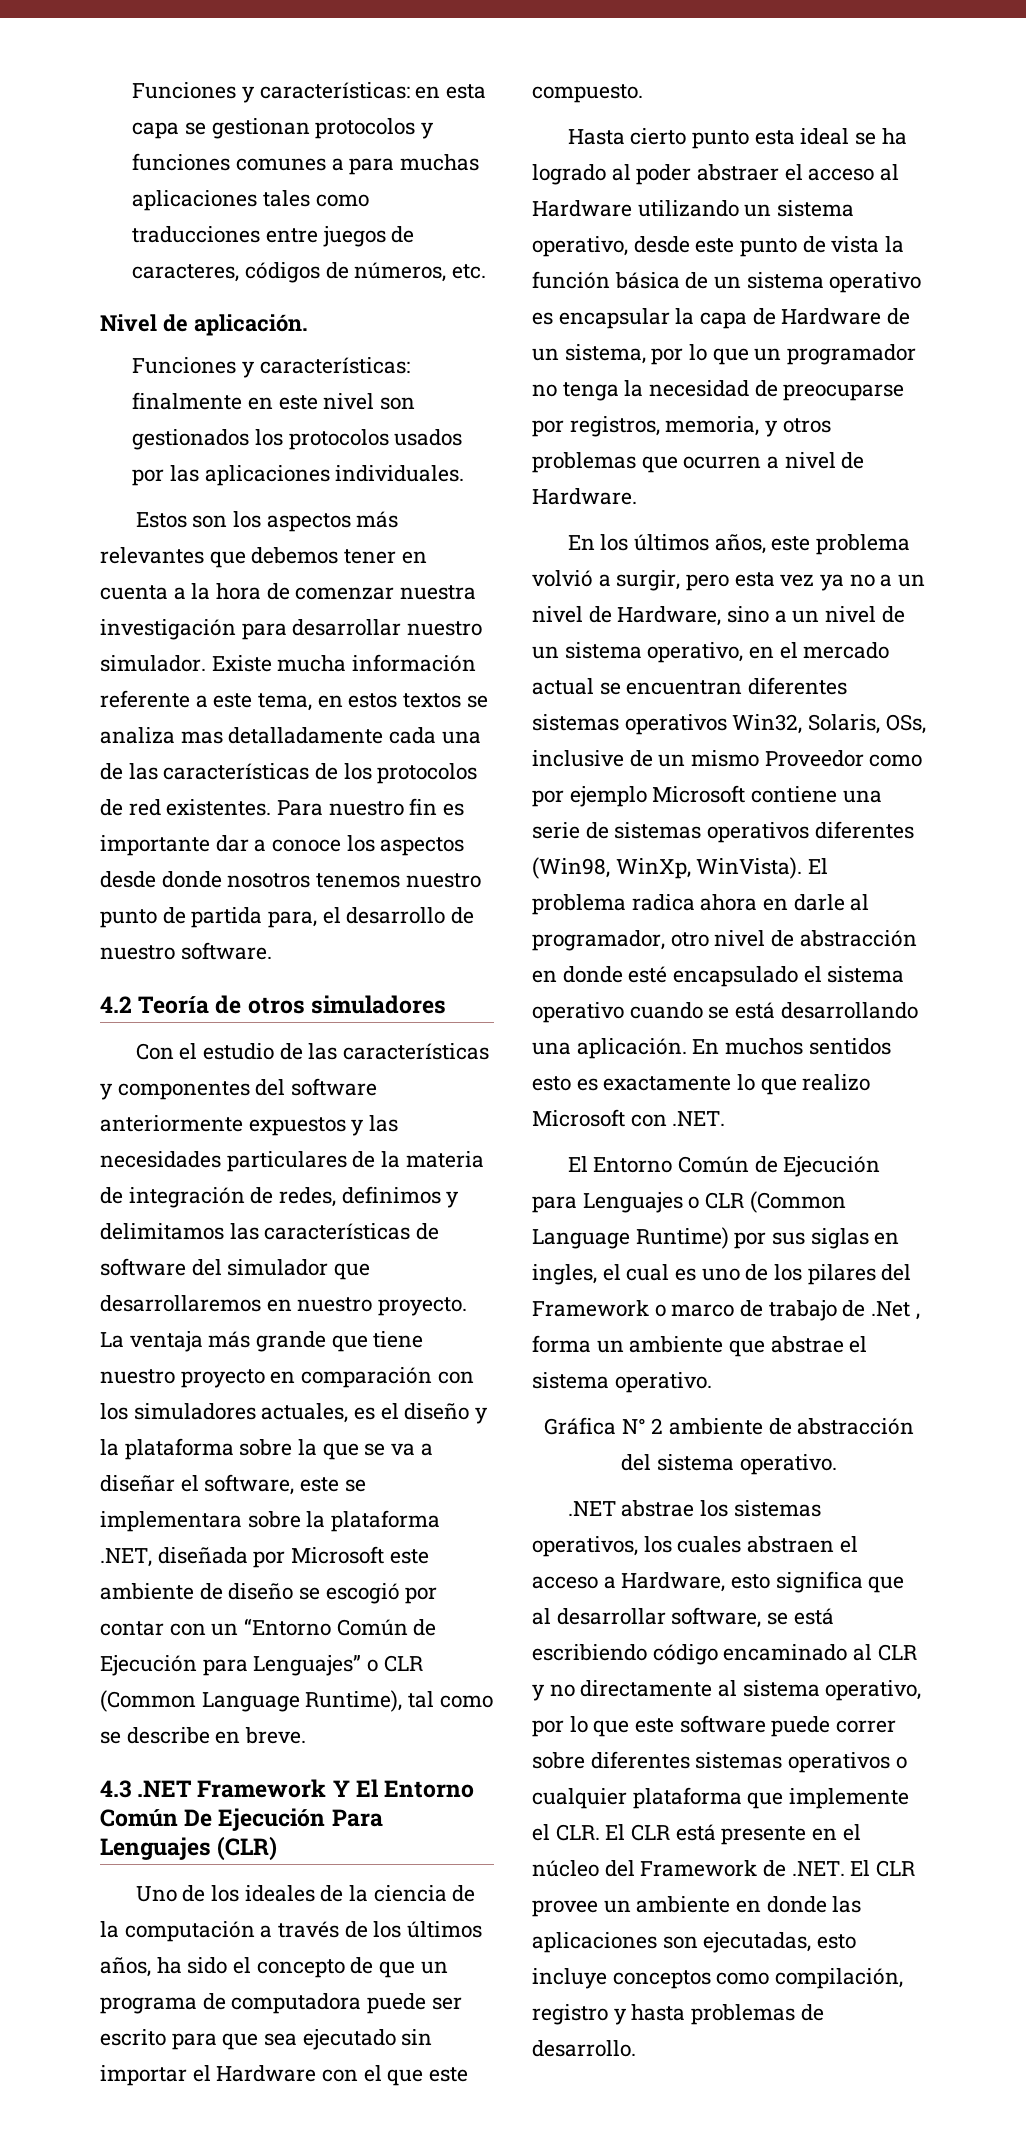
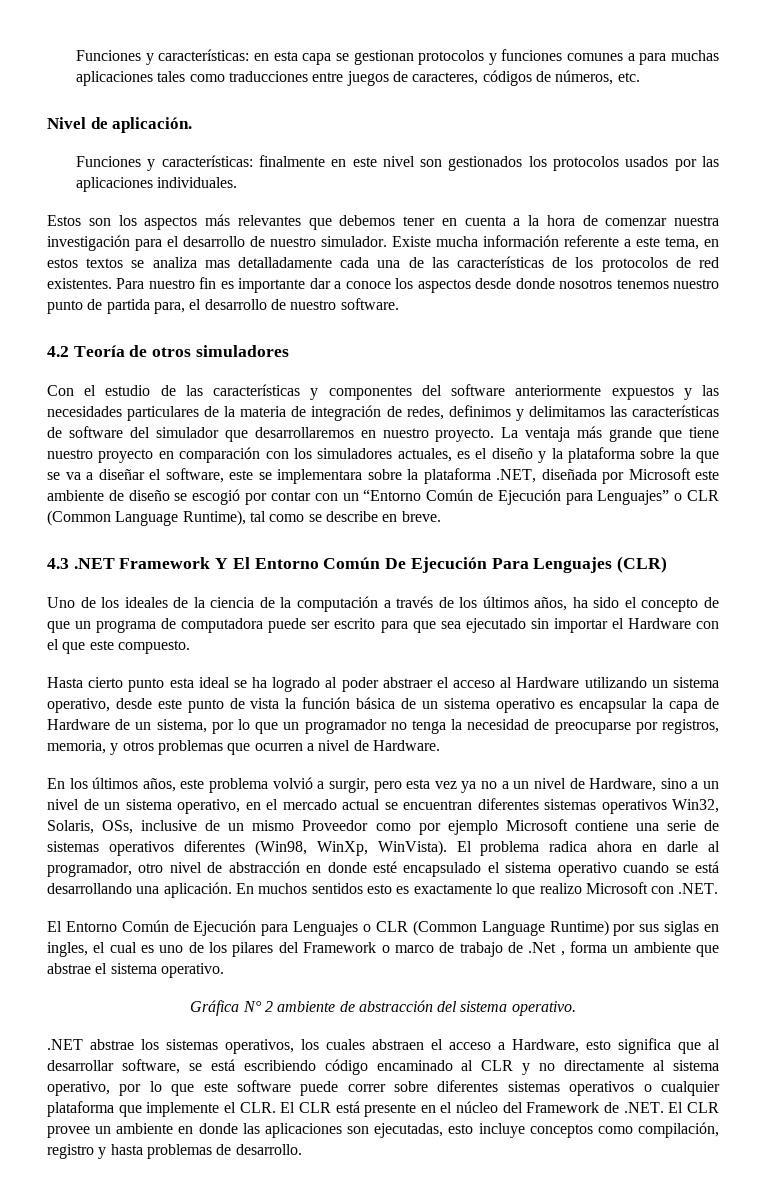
[292,619,402,636] desarrollar -> [167,236,265,247] el desarrollo de

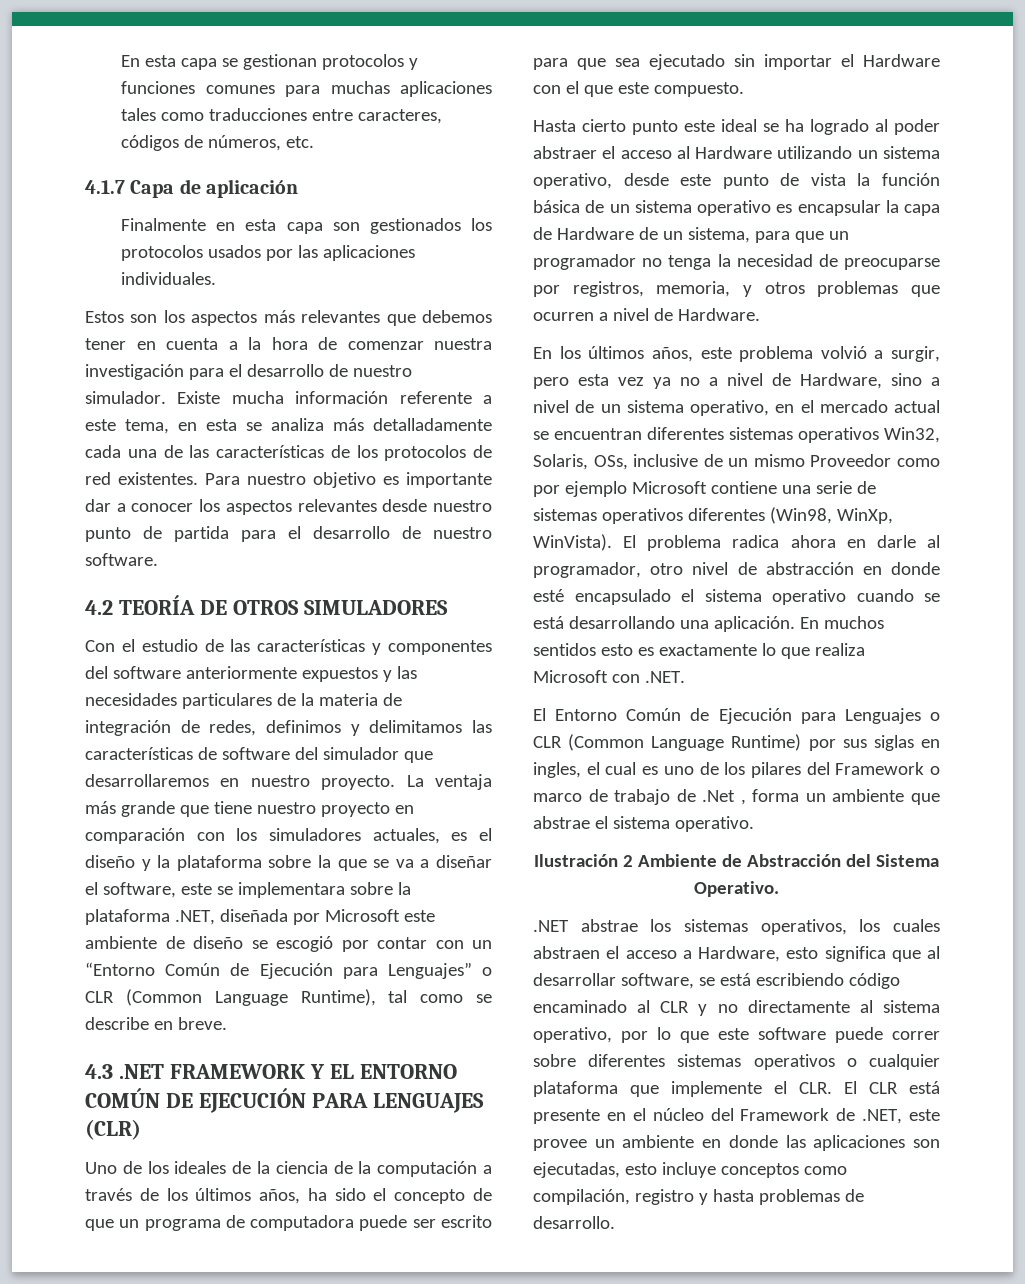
[76,49,269,65] Funciones y características: en -> [121,55,141,67] En
[627,53,635,61] a -> (275, 89) none
[346,71,408,86] juegos de -> (354, 115) none
[47,117,193,133] [76,155,415,171] Nivel de aplicación. // Funciones y características: finalmente en este nivel -> [85,179,299,198] [121,218,323,234] 4.1.7 Capa de aplicación // Finalmente en esta capa
[47,258,124,268] estos textos -> [206,419,237,431] esta
[204,260,230,268] mas -> [333,418,364,431] más
[199,277,217,289] fin -> [313,472,376,488] objetivo
[345,278,669,293] conoce los aspectos desde donde nosotros tenemos -> [131,499,428,515] conocer los aspectos relevantes desde
[153,302,185,314] para, -> [241,530,276,542] para
[73,345,289,357] Teoría de otros simuladores -> [118,595,448,615] TEORÍA DE OTROS SIMULADORES
[119,557,613,573] Framework Y El Entorno Común De Ejecución Para Lenguajes -> [169,1064,457,1079] [85,1088,484,1113] FRAMEWORK Y EL ENTORNO COMÚN DE EJECUCIÓN PARA LENGUAJES
[169,678,194,688] esta -> [684,120,715,132] este
[211,719,250,734] por lo -> [754,231,790,243] para
[513,781,530,789] un -> (718, 381) none
[702,781,719,789] un -> (940, 381) none
[539,883,582,894] realizo -> [814,643,865,656] realiza
[190,1000,576,1016] Gráfica N° 2 ambiente de abstracción del sistema operativo. -> [534,854,939,867] [694,881,779,897] Ilustración 2 Ambiente de Abstracción del Sistema Operativo.
[623,1102,719,1113] .NET. El CLR -> [862,1109,940,1124] .NET, este

